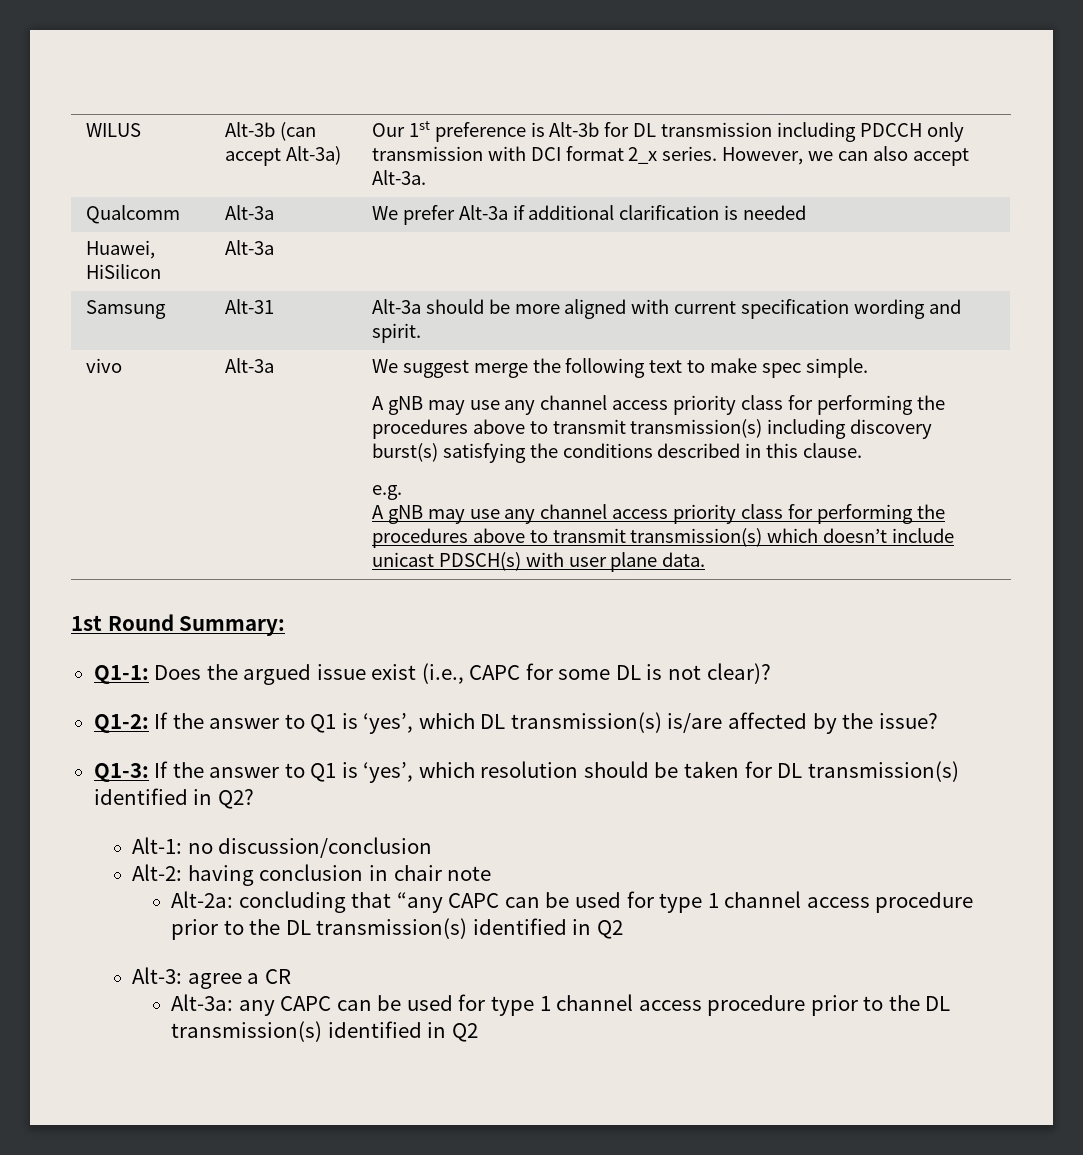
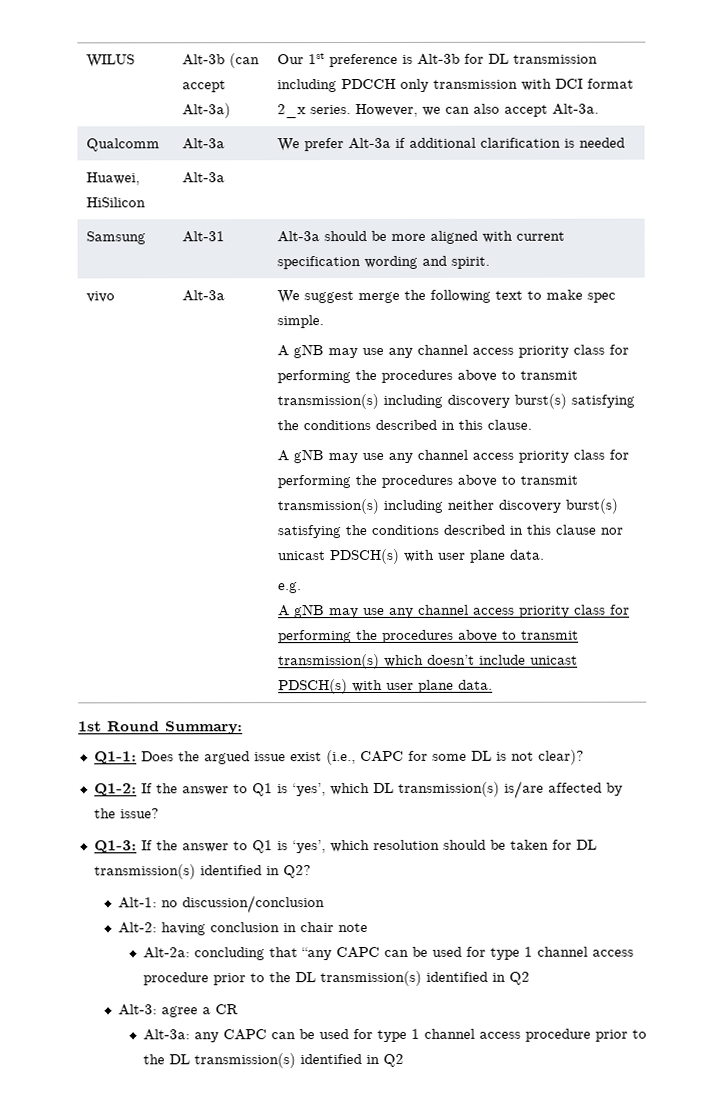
(863, 450) none -> [276,449,629,464] [276,474,578,489] [276,498,618,515] [276,524,623,539] [276,548,545,565] // A gNB may use any channel access priority class for performing the procedures above to transmit transmission(s) including neither discovery burst(s) satisfying the conditions described in this clause nor unicast PDSCH(s) with user plane data.

